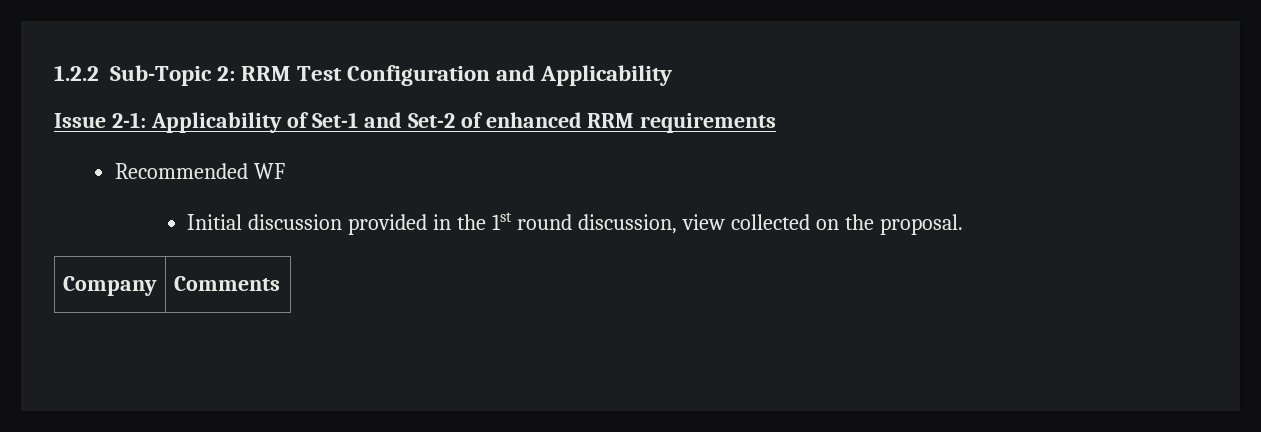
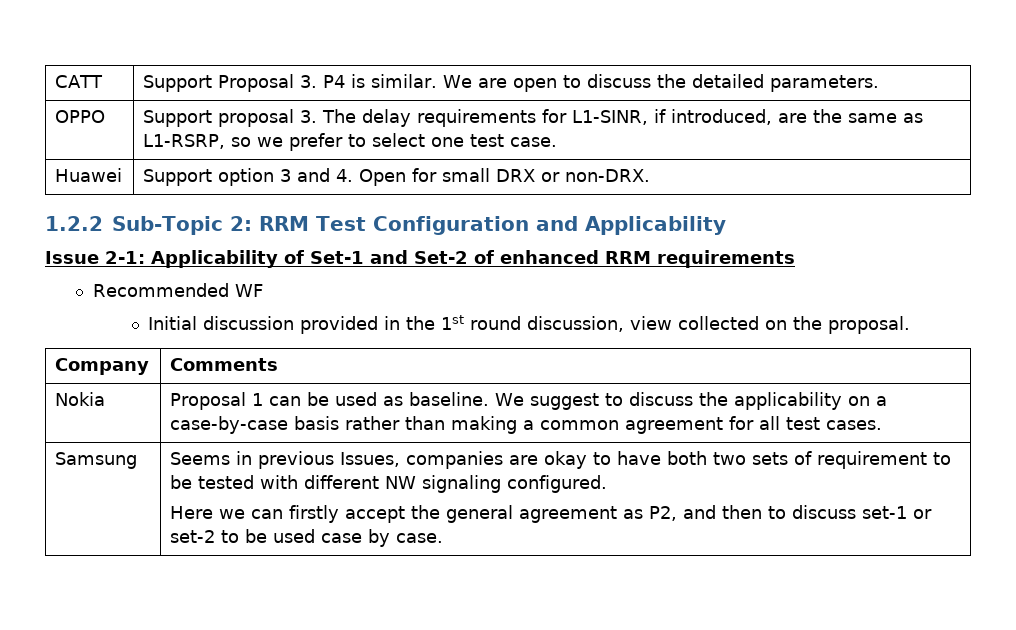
(54, 73) none -> [55,75,104,88] [143,74,880,92] [55,110,106,123] [143,109,924,127] [143,133,558,151] [55,168,123,182] [143,168,651,186] CATT | Support Proposal 3. P4 is similar. We are open to discuss the detailed parameters. // OPPO | Support proposal 3. The delay requirements for L1-SINR, if introduced, are the same as L1-RSRP, so we prefer to select one test case. // Huawei | Support option 3 and 4. Open for small DRX or non-DRX. //
(280, 283) none -> [55,392,106,406] [170,392,888,410] [170,416,883,434] [55,452,138,469] [170,451,952,469] [170,475,608,493] [170,505,933,523] [170,529,444,547] // Nokia | Proposal 1 can be used as baseline. We suggest to discuss the applicability on a case-by-case basis rather than making a common agreement for all test cases. // Samsung | Seems in previous Issues, companies are okay to have both two sets of requirement to be tested with different NW signaling configured. // Here we can firstly accept the general agreement as P2, and then to discuss set-1 or set-2 to be used case by case.

